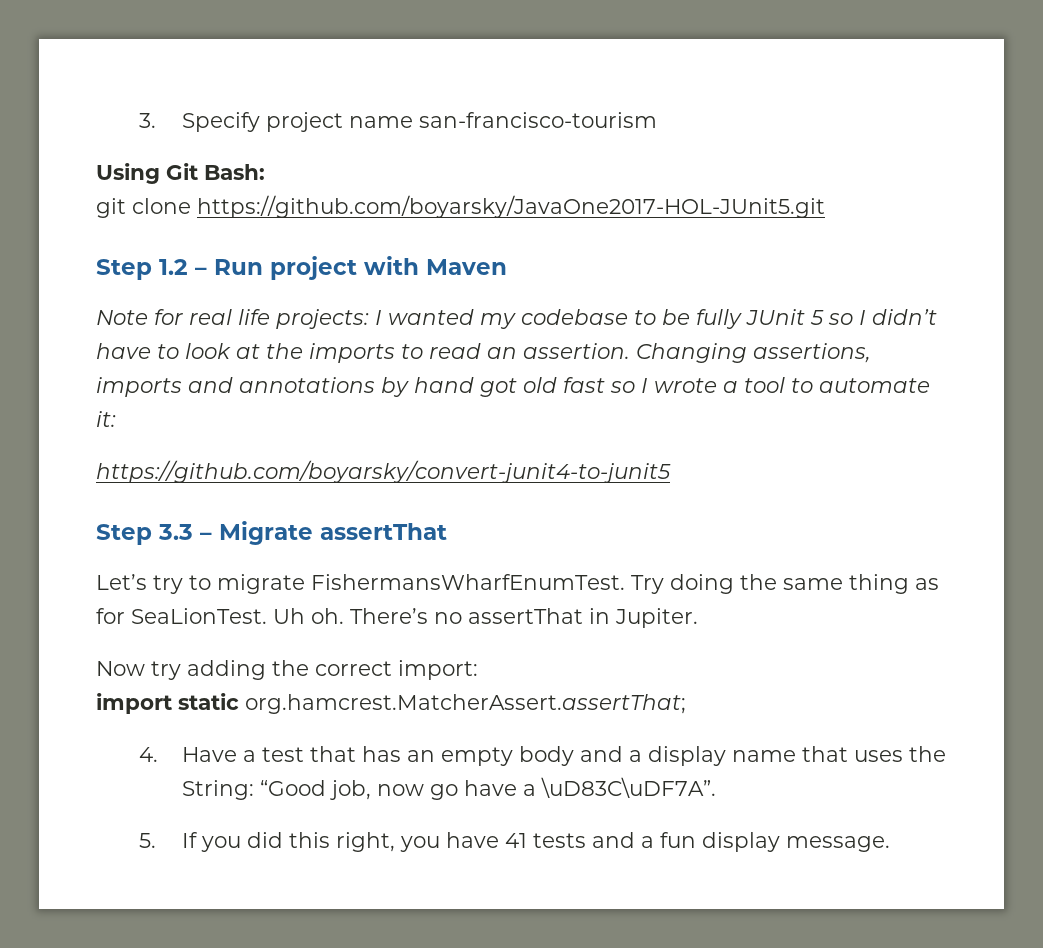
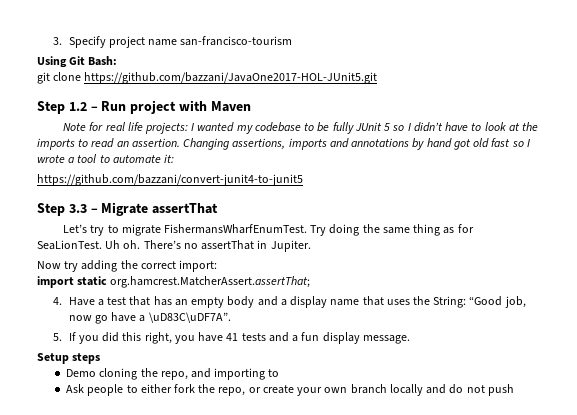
[197,195,825,218] https://github.com/boyarsky/JavaOne2017-HOL-JUnit5.git -> [84,72,378,84] https://github.com/bazzani/JavaOne2017-HOL-JUnit5.git
[96,460,671,483] https://github.com/boyarsky/convert-junit4-to-junit5 -> [37,174,303,186] https://github.com/bazzani/convert-junit4-to-junit5
(890, 844) none -> [37,353,101,364] [66,368,280,380] [66,384,514,396] // Setup steps // Demo cloning the repo, and importing to // Ask people to either fork the repo, or create your own branch locally and do not push

